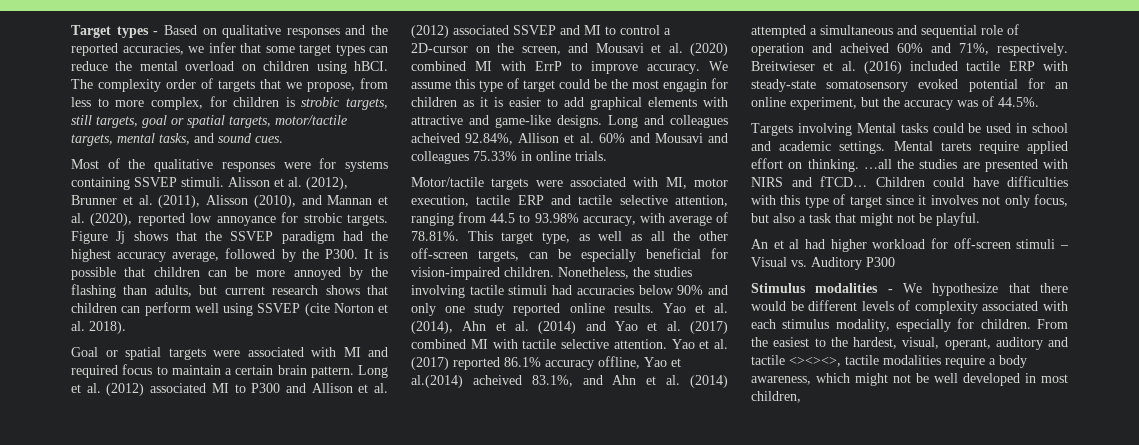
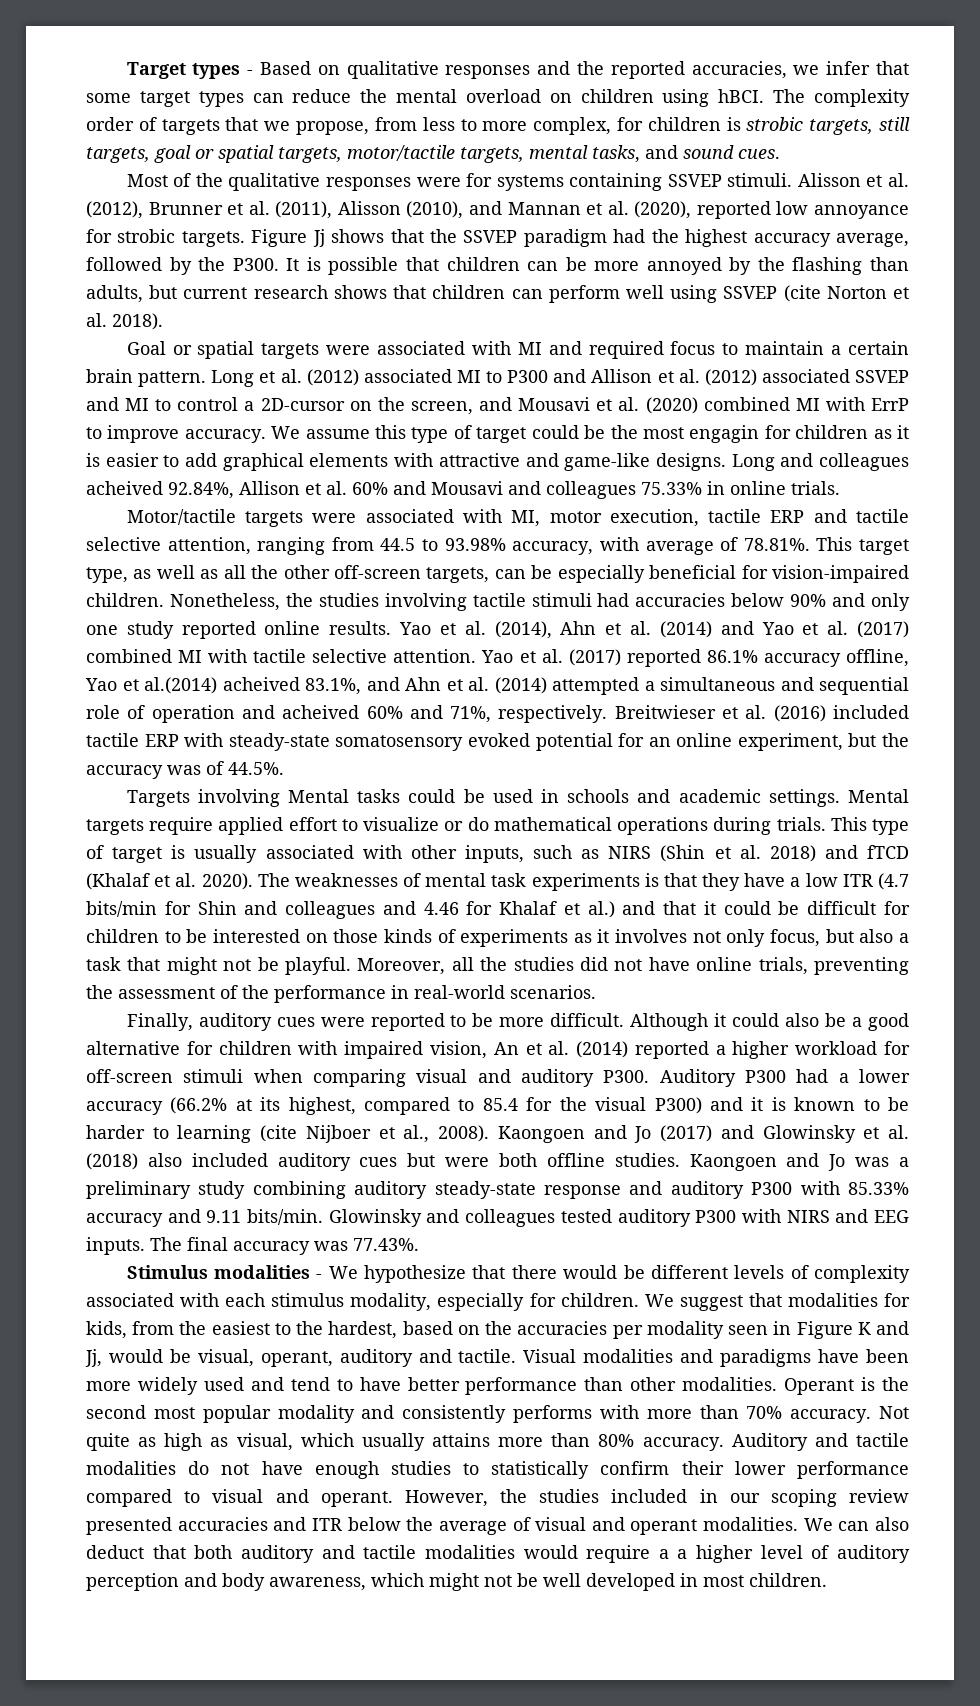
[1032,123,1068,133] school -> [567,789,630,803] schools
[940,142,971,151] tarets -> [86,819,144,835] targets
[788,159,1068,172] [751,176,1068,187] [751,194,914,208] on thinking. …all the studies are presented with NIRS and fTCD… Children could have difficulties with this type of target since -> [341,817,910,835] [86,845,909,863] [86,873,909,891] [86,901,910,919] [86,929,592,947] to visualize or do mathematical operations during trials. This type of target is usually associated with other inputs, such as NIRS (Shin et al. 2018) and fTCD (Khalaf et al. 2020). The weaknesses of mental task experiments is that they have a low ITR (4.7 bits/min for Shin and colleagues and 4.46 for Khalaf et al.) and that it could be difficult for children to be interested on those kinds of experiments as
[751,239,825,249] // An et al had -> [357,957,909,975] [86,985,596,1003] [126,1013,909,1031] [86,1041,726,1059] Moreover, all the studies did not have online trials, preventing the assessment of the performance in real-world scenarios. // Finally, auditory cues were reported to be more difficult. Although it could also be a good alternative for children with impaired vision, An et al. (2014) reported a
[1060,245,1069,249] [751,257,895,270] – Visual vs. Auditory P300 -> [253,1069,911,1087] [86,1097,909,1115] [86,1125,910,1143] [86,1153,909,1171] [86,1181,909,1199] [86,1209,910,1227] [86,1237,419,1255] when comparing visual and auditory P300. Auditory P300 had a lower accuracy (66.2% at its highest, compared to 85.4 for the visual P300) and it is known to be harder to learning (cite Nijboer et al., 2008). Kaongoen and Jo (2017) and Glowinsky et al. (2018) also included auditory cues but were both offline studies. Kaongoen and Jo was a preliminary study combining auditory steady-state response and auditory P300 with 85.33% accuracy and 9.11 bits/min. Glowinsky and colleagues tested auditory P300 with NIRS and EEG inputs. The final accuracy was 77.43%.
[1037,319,1068,329] From -> [644,1293,911,1311] [86,1321,175,1339] We suggest that modalities for kids, from
[902,337,1068,350] [751,355,996,368] visual, operant, auditory and tactile <><><>, tactile modalities require a -> [402,1321,910,1339] [85,1349,909,1367] [86,1377,910,1395] [86,1405,910,1423] [86,1433,909,1451] [86,1461,909,1479] [86,1489,909,1507] [86,1517,909,1535] [86,1545,910,1563] [86,1573,217,1591] based on the accuracies per modality seen in Figure K and Jj, would be visual, operant, auditory and tactile. Visual modalities and paradigms have been more widely used and tend to have better performance than other modalities. Operant is the second most popular modality and consistently performs with more than 70% accuracy. Not quite as high as visual, which usually attains more than 80% accuracy. Auditory and tactile modalities do not have enough studies to statistically confirm their lower performance compared to visual and operant. However, the studies included in our scoping review presented accuracies and ITR below the average of visual and operant modalities. We can also deduct that both auditory and tactile modalities would require a a higher level of auditory perception and
[751,391,801,403] children, -> [749,1573,827,1587] children.

